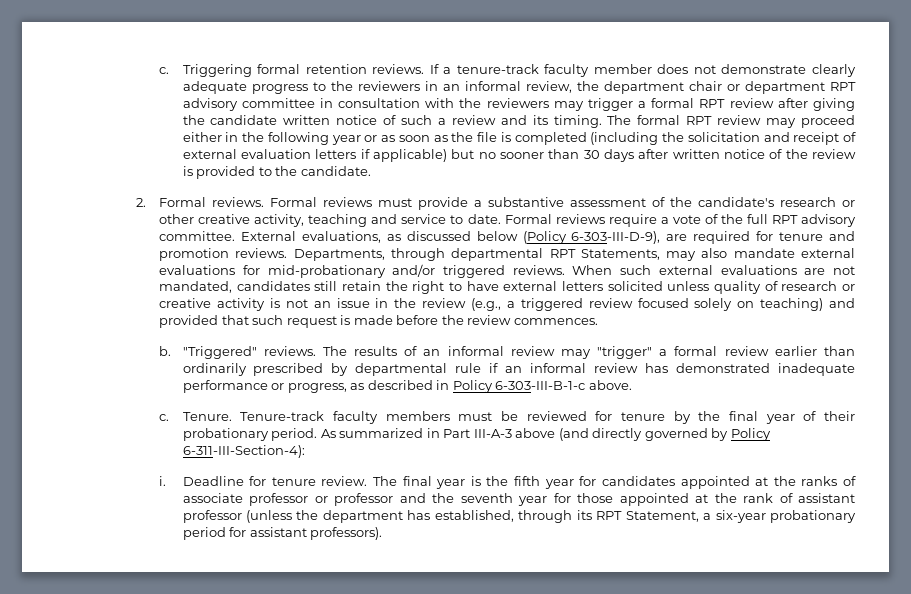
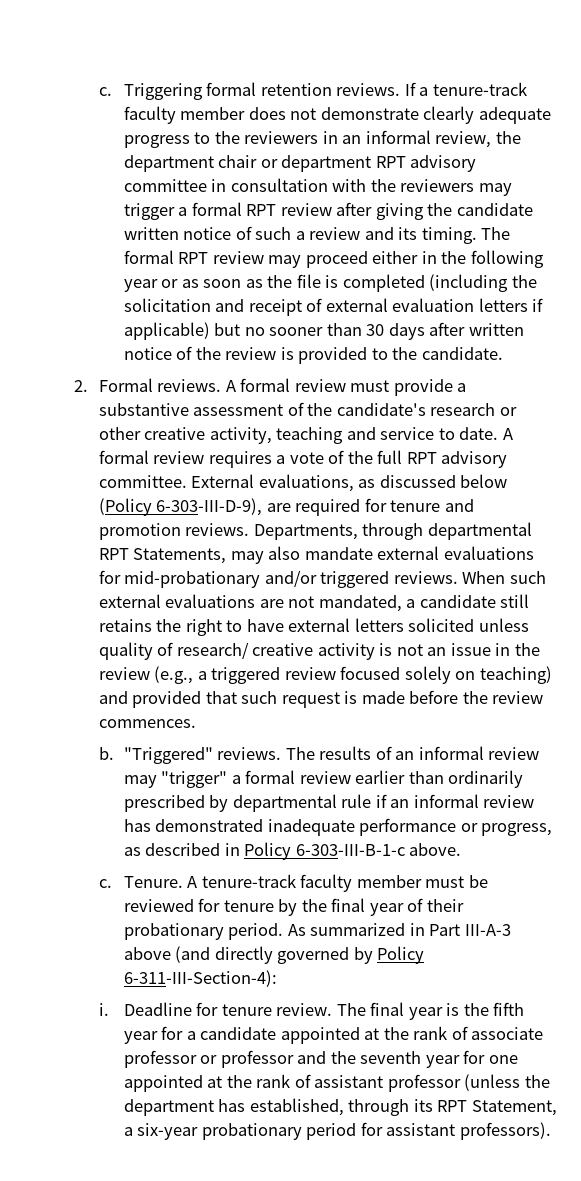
[270,197,373,207] Formal reviews -> [225,378,346,392] A formal review
[504,214,657,227] Formal reviews require -> [502,428,513,440] [98,450,272,468] A formal review requires
[236,281,382,291] candidates still retain -> [406,594,530,608] [98,619,152,632] a candidate still retains
[781,281,855,291] research or -> [176,642,249,659] research/
[240,411,450,424] Tenure-track faculty members -> [187,874,422,892] A tenure-track faculty member
[601,476,838,489] candidates appointed at the ranks -> [186,1026,448,1044] a candidate appointed at the rank
[577,493,614,503] those -> [488,1055,518,1064] one

